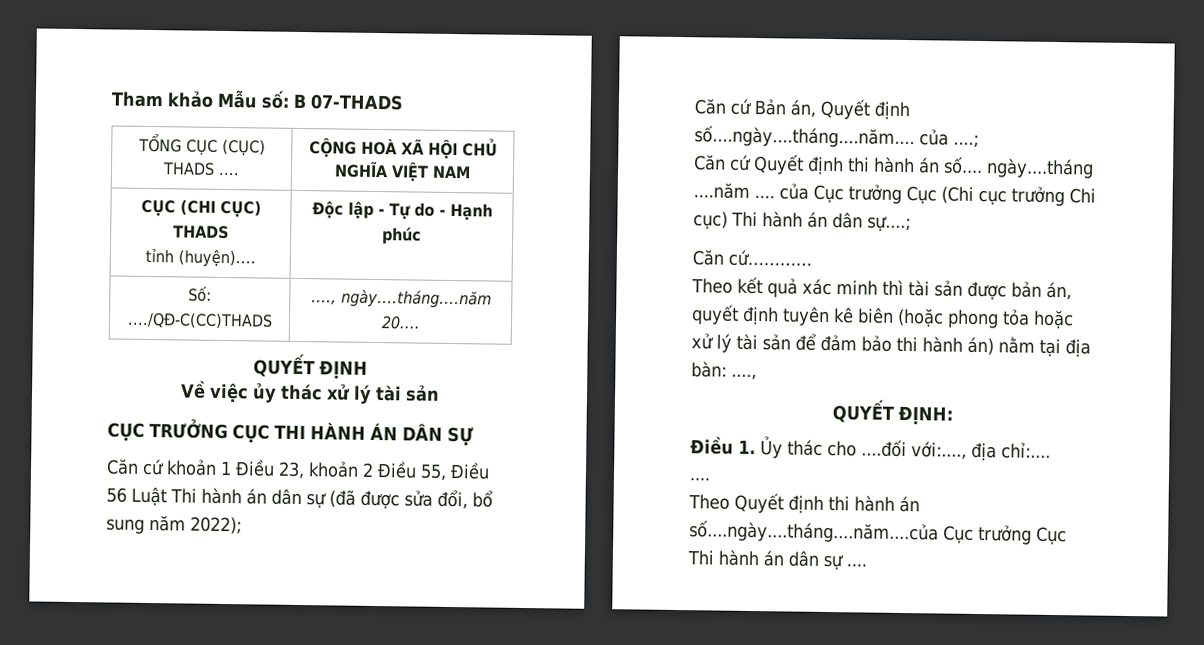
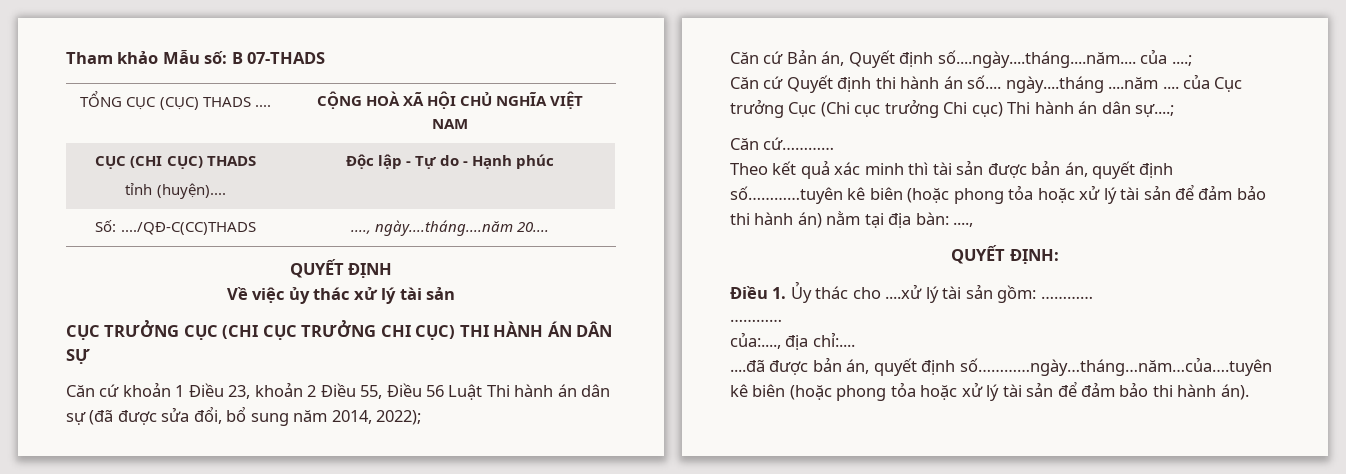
(270, 433) none -> [222,320,456,340] (CHI CỤC TRƯỞNG CHI CỤC)
(186, 523) none -> [331,410,372,424] 2014,
[782,306,830,327] tuyên -> [730,186,843,204] số…………tuyên
[861,439,1051,462] [689,477,710,481] [688,492,920,514] [689,520,1067,546] [687,549,867,571] ....đối với:...., địa chỉ:.... // .... // Theo Quyết định thi hành án số....ngày....tháng....năm....của Cục trưởng Cục Thi hành án dân sự .... -> [885,284,1093,303] [730,319,782,322] [730,332,855,350] [730,357,1272,376] [730,381,1249,401] ....xử lý tài sản gồm: ………… // ………… // của:...., địa chỉ:.... // ....đã được bản án, quyết định số…………ngày…tháng…năm…của….tuyên kê biên (hoặc phong tỏa hoặc xử lý tài sản để đảm bảo thi hành án).

